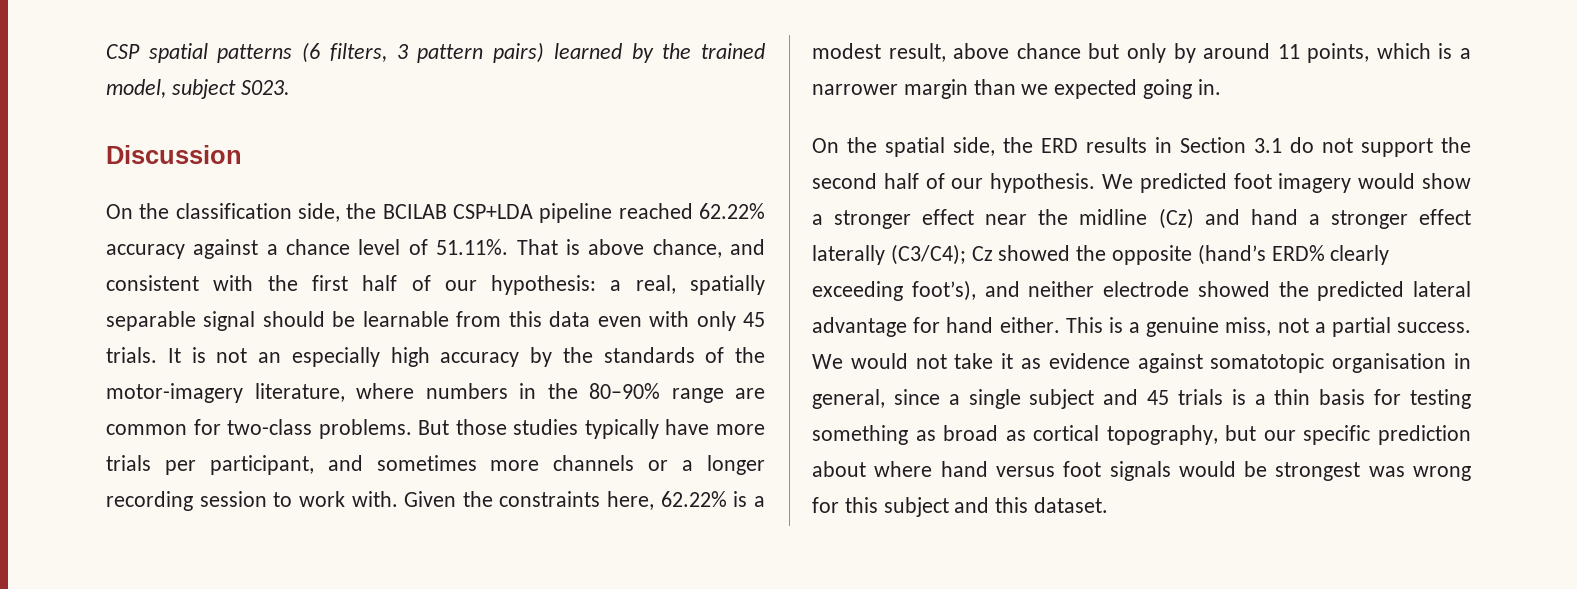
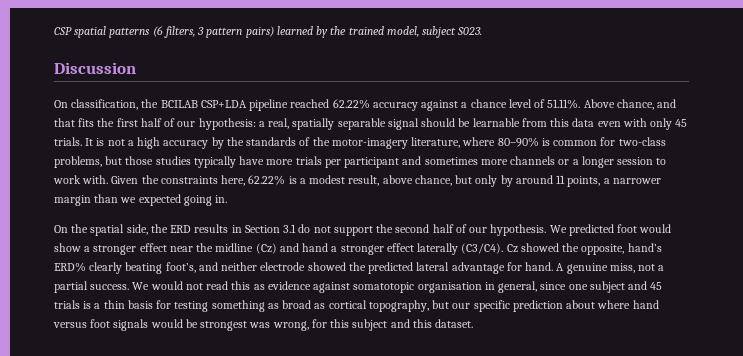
[139,203,340,222] the classification side, -> [71,99,139,110] classification,
[516,239,766,258] [106,275,254,291] That is above chance, and consistent with -> [583,99,677,110] [54,118,95,127] Above chance, and that fits
[258,347,380,367] an especially -> [127,140,134,146] a
[425,383,765,403] numbers in the 80–90% range are -> [497,137,550,147] 80–90% is
[318,419,450,439] problems. But -> [54,156,123,168] problems, but
[209,455,314,475] participant, -> [344,157,400,168] participant
[106,491,193,511] recording -> (614, 162) none
[1016,43,1081,59] chance -> [414,175,452,186] chance,
[1376,43,1453,59] which is -> (601, 181) none
[1278,173,1352,193] imagery -> (638, 228) none
[890,244,966,265] (C3/C4); -> [461,243,504,254] (C3/C4).
[1112,244,1390,265] [812,280,976,301] opposite (hand’s ERD% clearly exceeding foot’s), -> [581,243,662,255] [54,262,196,274] opposite, hand’s ERD% clearly beating foot’s,
[946,317,1140,333] hand either. This is a -> [525,262,565,271] hand. A
[954,353,1014,369] take it -> [206,281,251,290] read this
[948,389,1021,409] a single -> [568,284,588,290] one
[1413,466,1471,481] wrong -> [272,321,309,331] wrong,

